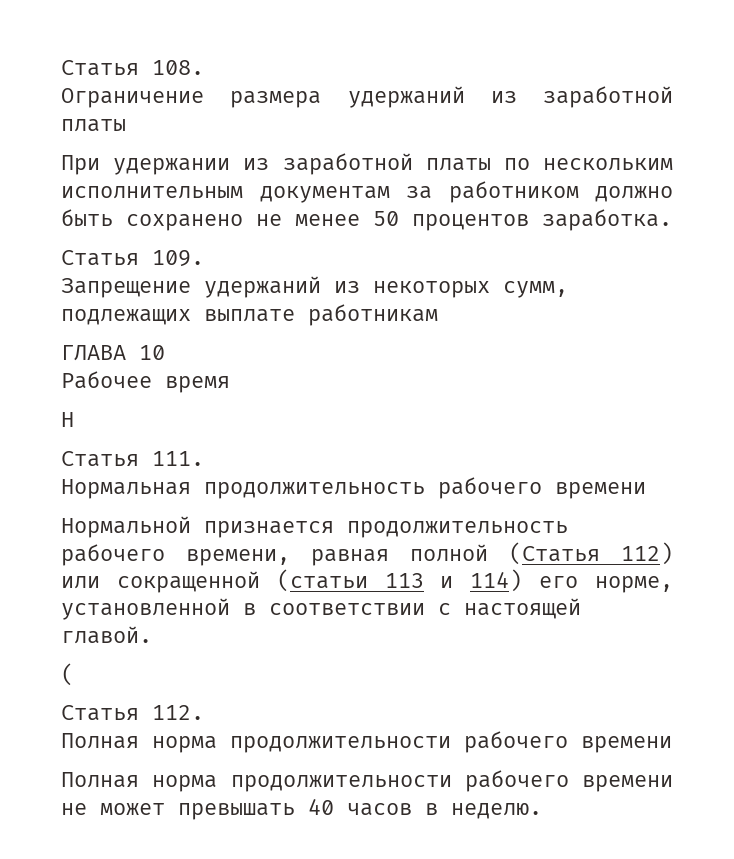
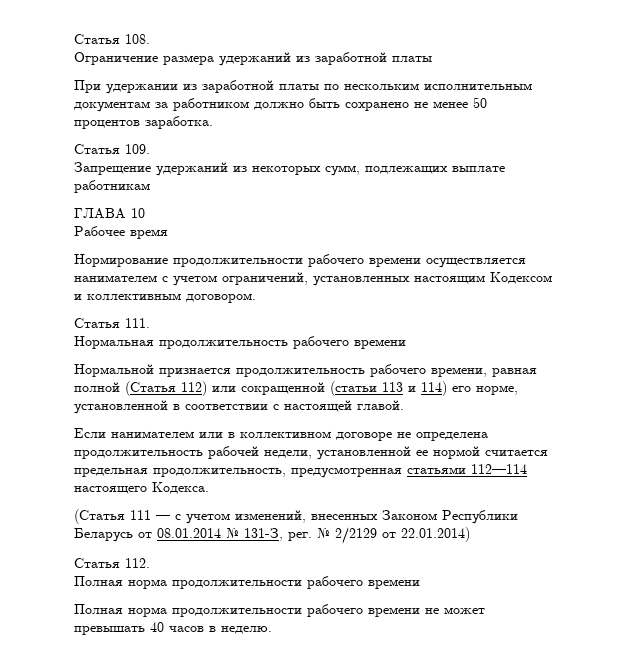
[61,412,74,427] Н -> [74,254,526,268] [74,272,552,286] [74,293,256,303] Нормирование продолжительности рабочего времени осуществляется нанимателем с учетом ограничений, установленных настоящим Кодексом и коллективным договором.
[61,663,74,686] ( -> [74,428,488,441] [74,446,548,460] [74,464,527,478] [74,482,209,494] [74,509,518,524] [74,527,470,544] Если нанимателем или в коллективном договоре не определена продолжительность рабочей недели, установленной ее нормой считается предельная продолжительность, предусмотренная статьями 112—114 настоящего Кодекса. // (Статья 111 — с учетом изменений, внесенных Законом Республики Беларусь от 08.01.2014 № 131-З, рег. № 2/2129 от 22.01.2014)

